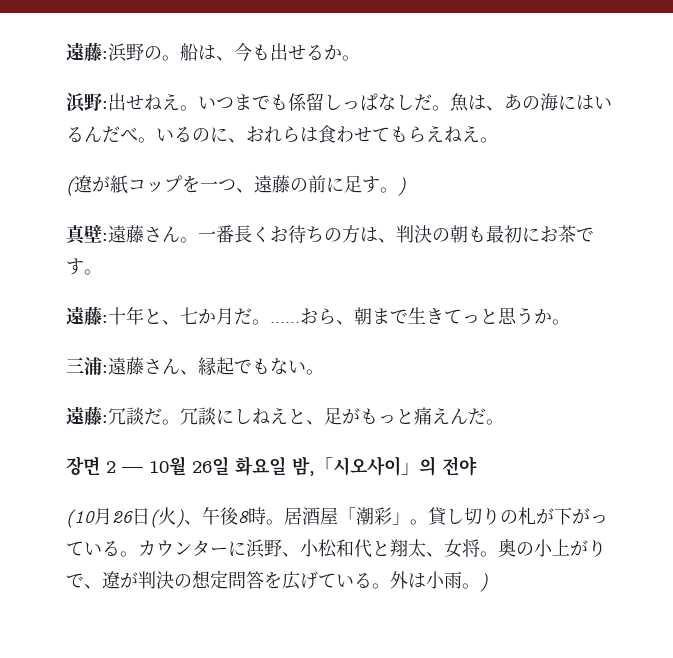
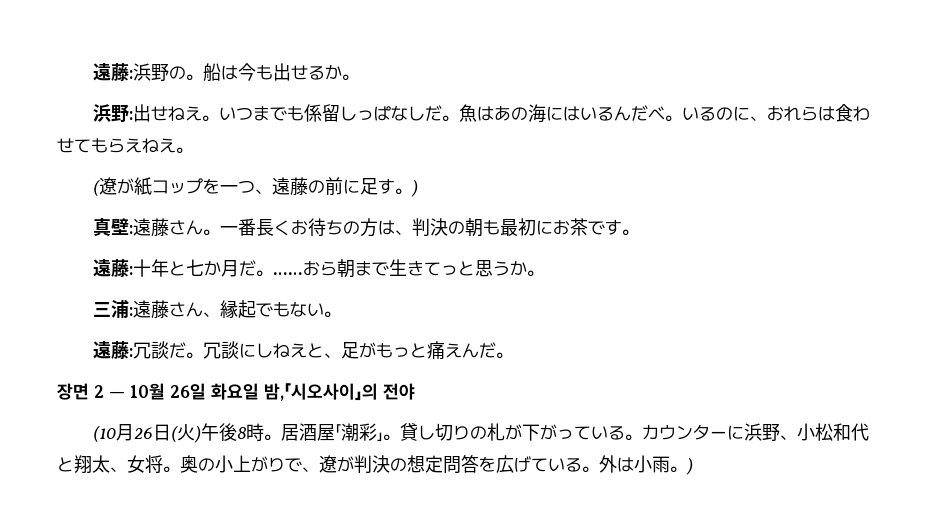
[216,56,234,61] 、 -> (239, 72) none
[486,106,504,111] 、 -> (495, 113) none
[162,320,180,325] 、 -> (187, 268) none
[336,320,354,325] 、 -> (338, 268) none
[184,520,202,525] 、 -> (202, 434) none

